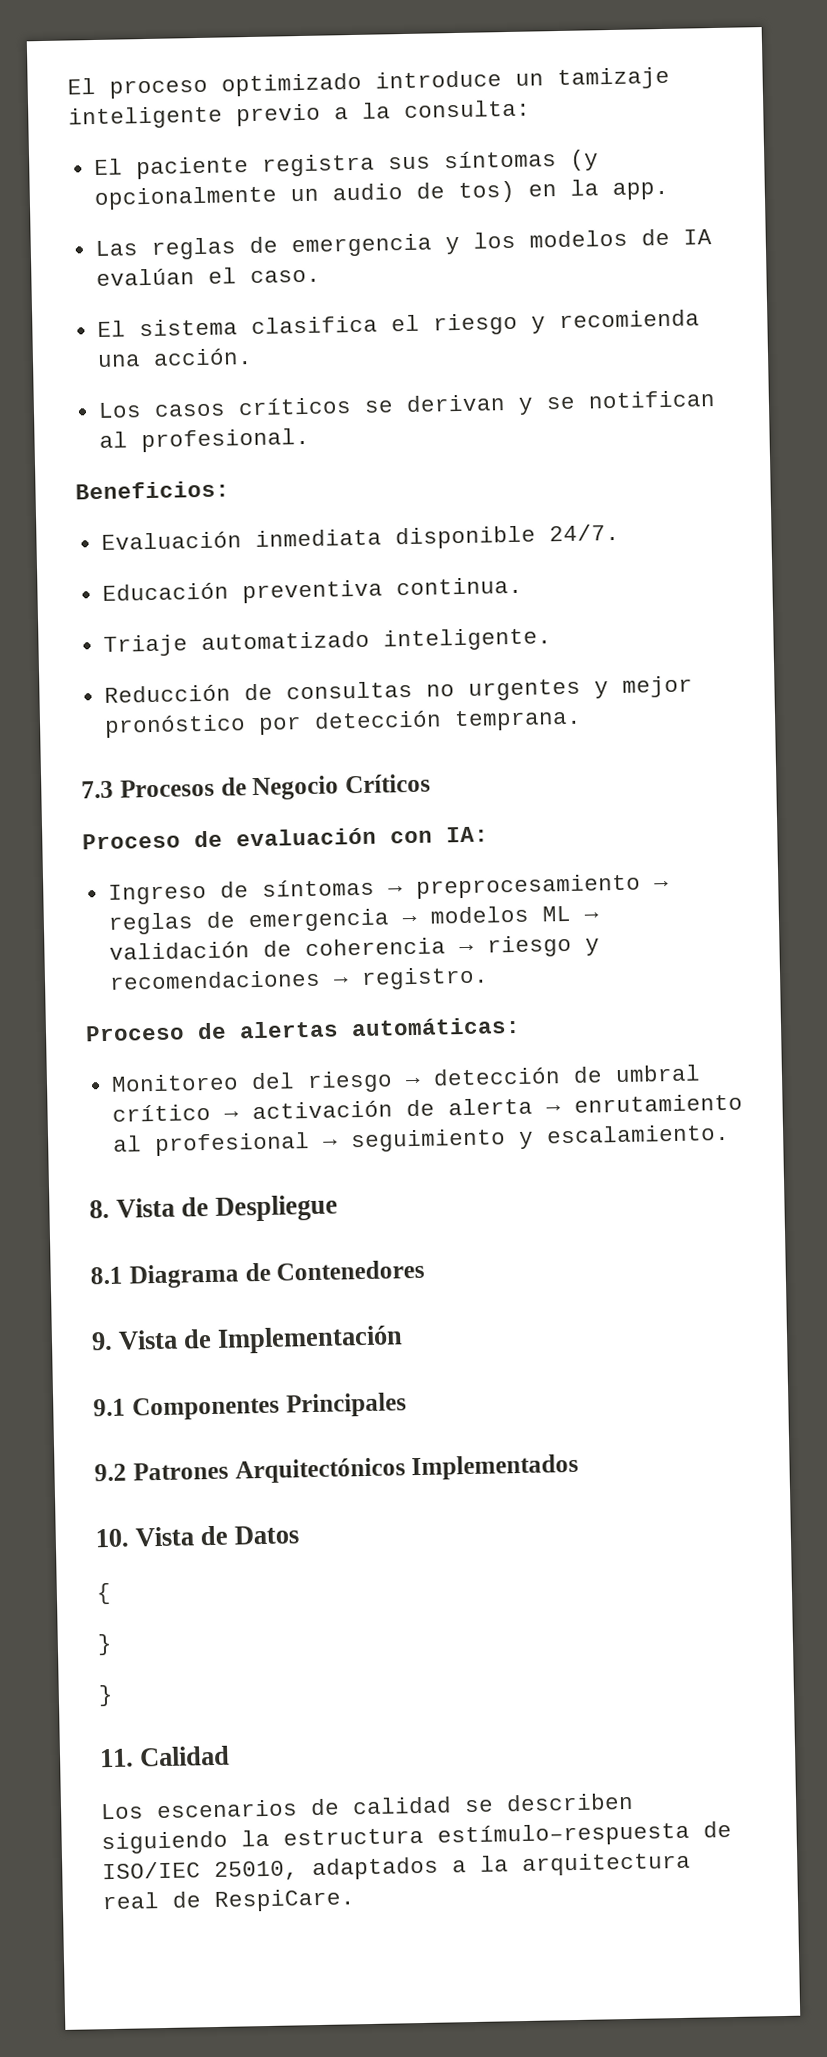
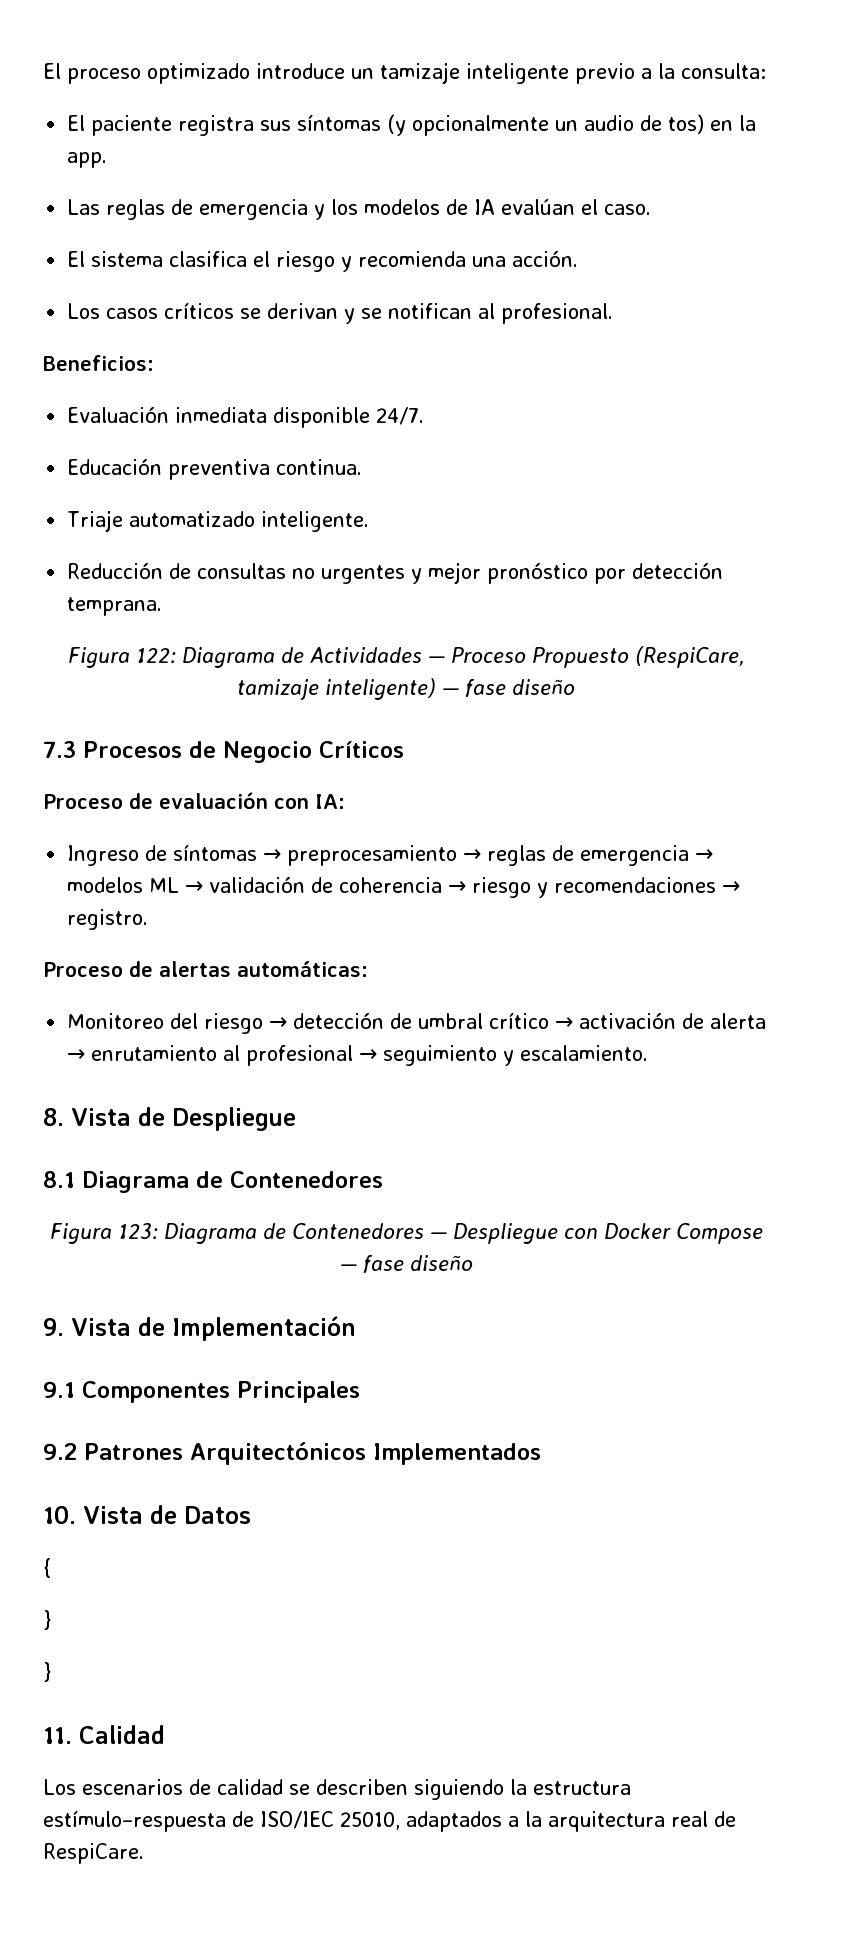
(582, 720) none -> [67,646,745,668] [237,678,575,700] // Figura 122: Diagrama de Actividades — Proceso Propuesto (RespiCare, tamizaje inteligente) — fase diseño
(426, 1270) none -> [49,1223,763,1244] [339,1255,473,1273] // Figura 123: Diagrama de Contenedores — Despliegue con Docker Compose — fase diseño

